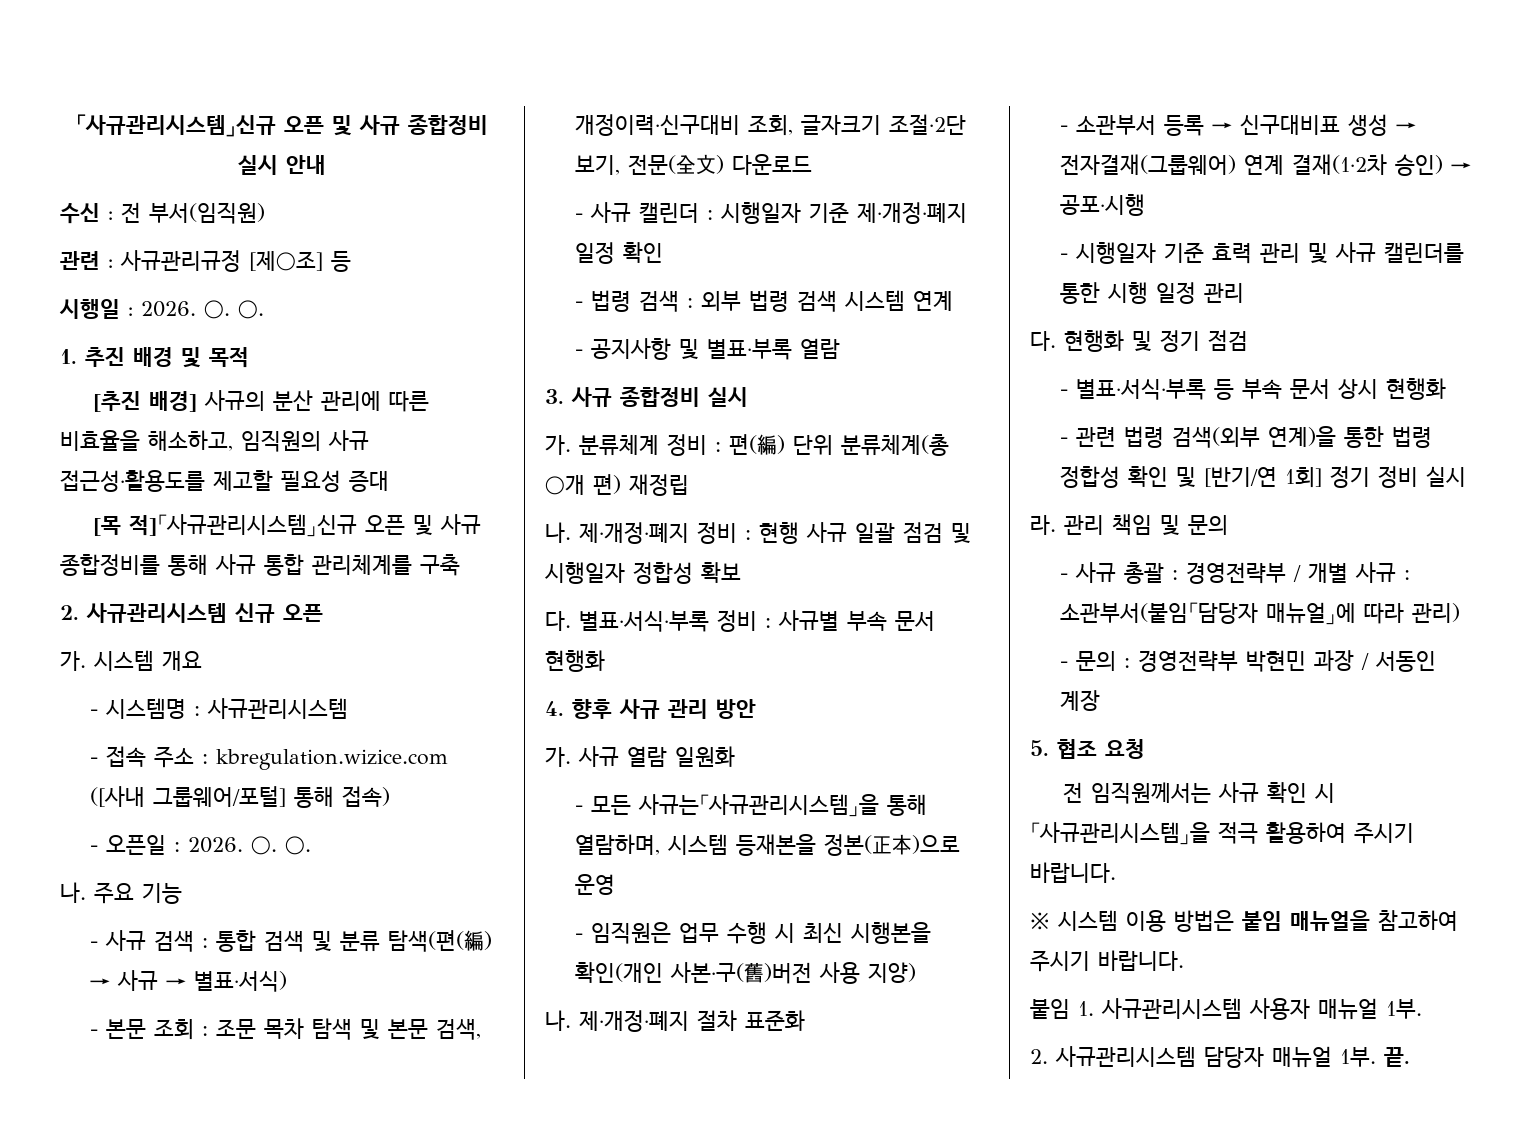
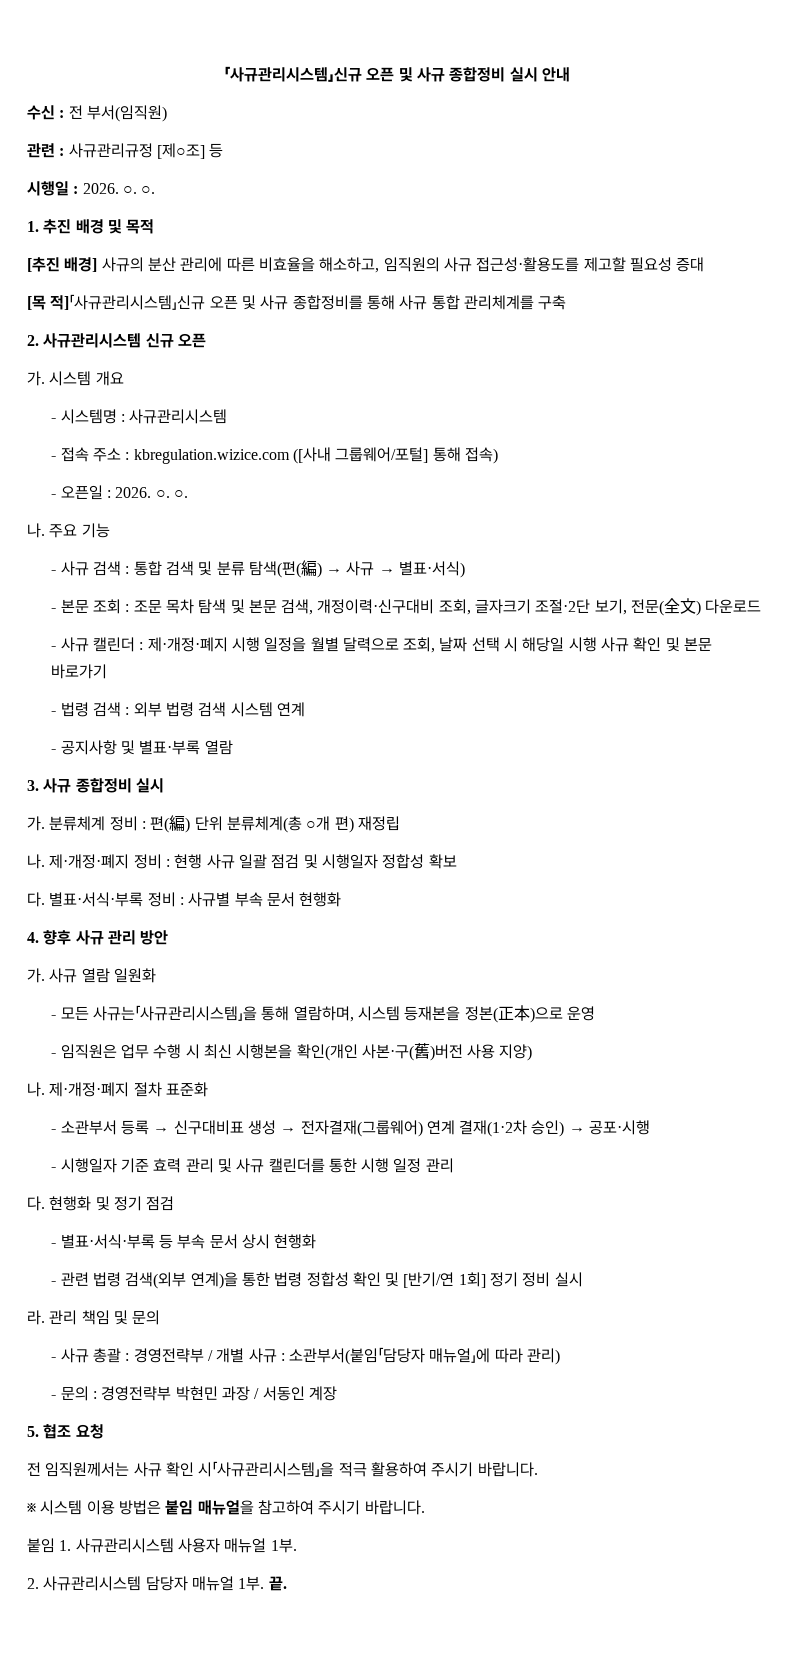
[721,202,968,224] [575,242,664,264] 시행일자 기준 제·개정·폐지 일정 확인 -> [147,637,713,653] [51,664,108,679] 제·개정·폐지 시행 일정을 월별 달력으로 조회, 날짜 선택 시 해당일 시행 사규 확인 및 본문 바로가기

